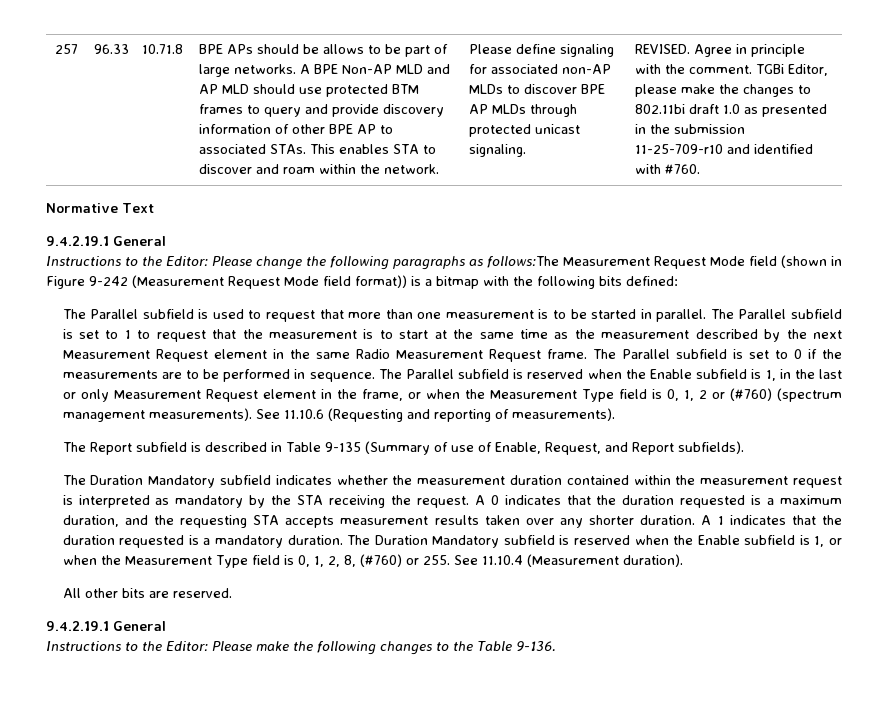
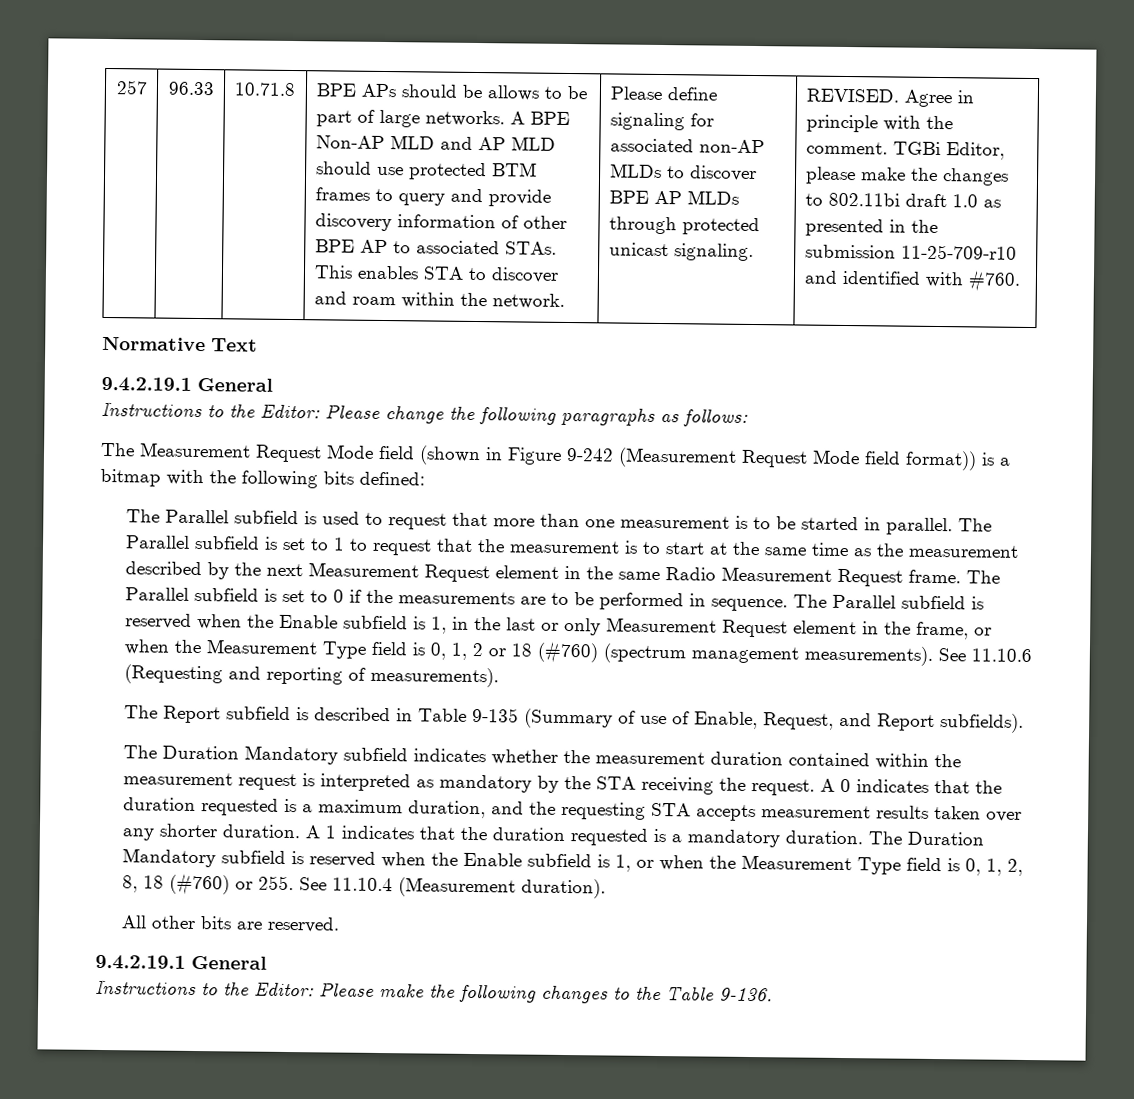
[487,256,559,268] follows:The -> [683,409,748,427] [100,442,135,457] follows: // The
(725, 395) none -> [510,643,532,657] 18
(356, 561) none -> [142,875,164,889] 18

